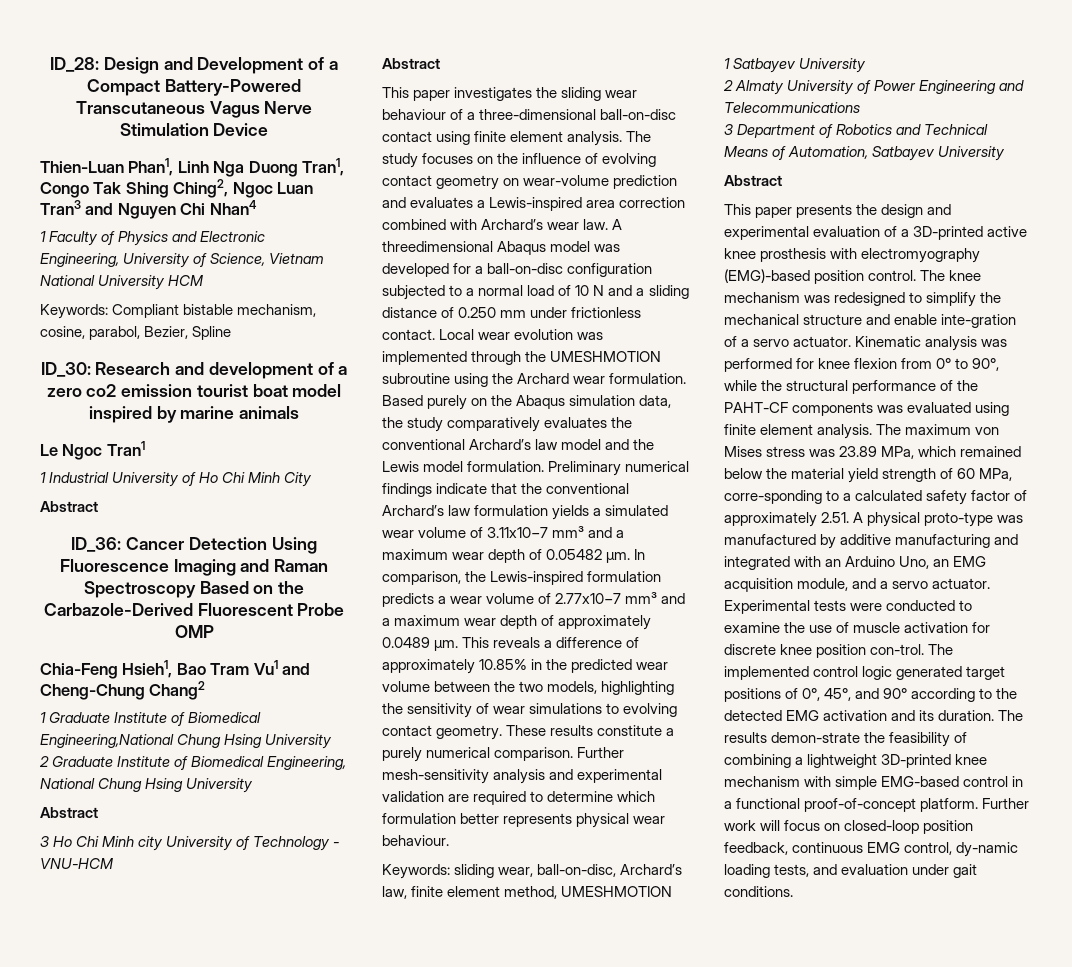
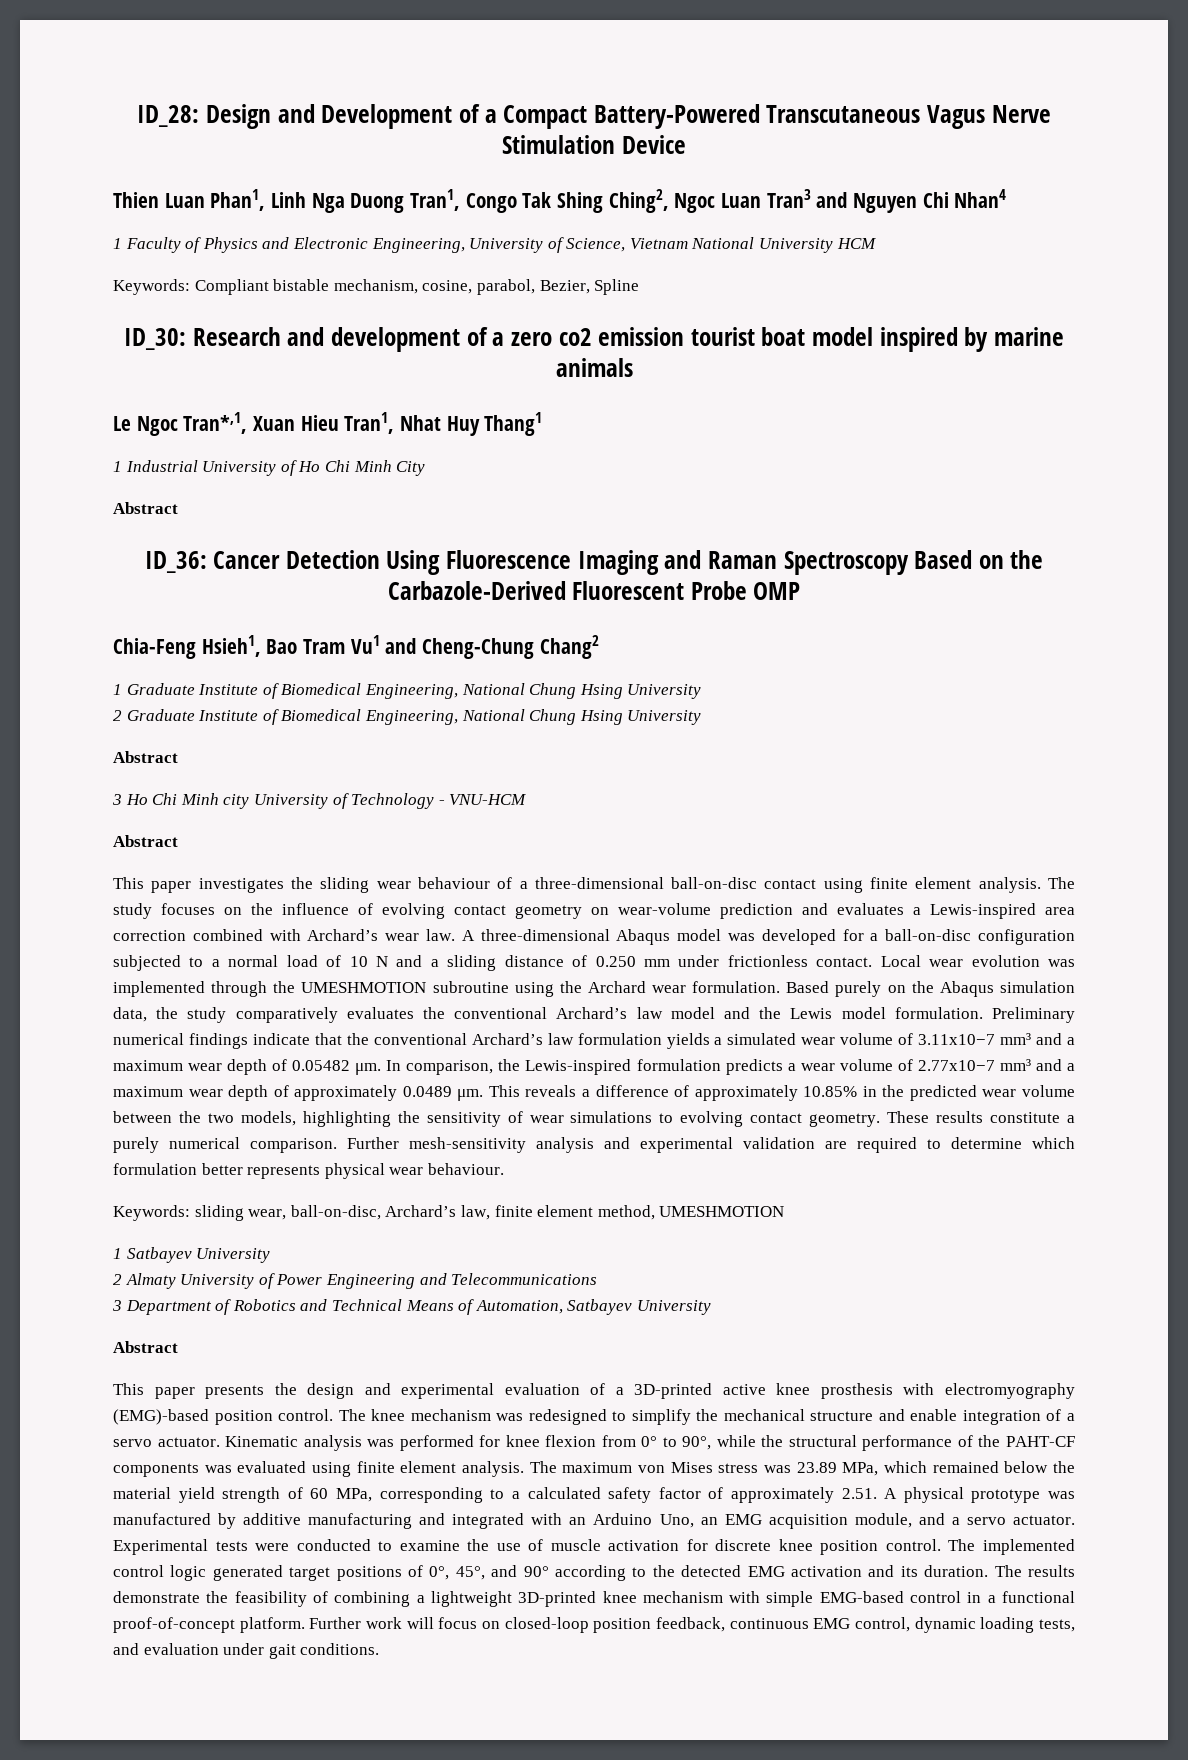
[40,161,124,173] Thien-Luan -> [113,192,205,208] Thien Luan
[106,441,145,456] Tran1 -> [183,412,543,436] Tran*,1, Xuan Hieu Tran1, Nhat Huy Thang1
[40,734,174,748] Engineering,National -> [364,683,525,699] Engineering, National
[382,241,493,252] threedimensional -> [480,929,610,941] three-dimensional
[941,314,1017,328] inte-gration -> [962,1410,1041,1425] integration
[724,490,822,504] corre-sponding -> [379,1487,483,1503] corresponding
[924,512,994,527] proto-type -> [971,1489,1041,1503] prototype
[870,644,925,655] con-trol. -> [885,1539,941,1551] control.
[771,732,861,743] demon-strate -> [113,1591,200,1603] demonstrate
[956,842,1019,857] dy-namic -> [914,1617,976,1633] dynamic

